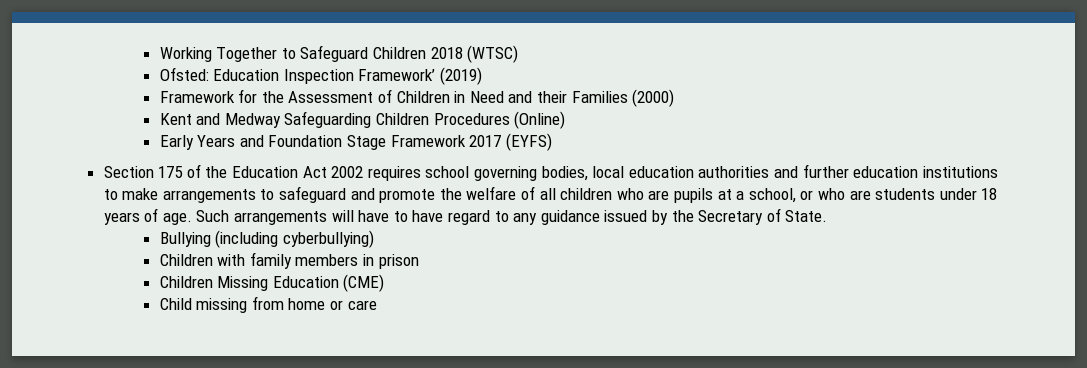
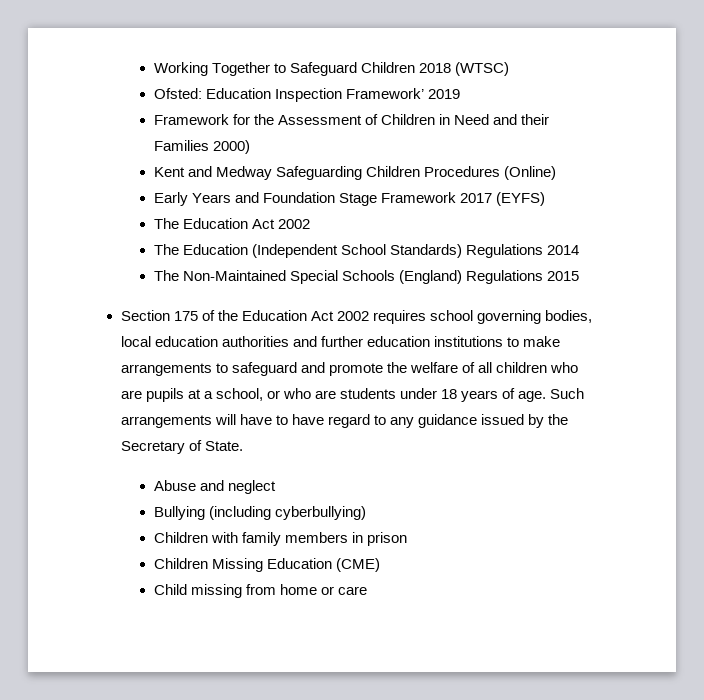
[440,67,483,85] (2019) -> [427,89,460,99] 2019
[632,89,675,107] (2000) -> [212,140,250,154] 2000)
(552, 142) none -> [153,218,310,229] [153,244,579,258] [153,270,579,284] // The Education Act 2002 // The Education (Independent School Standards) Regulations 2014 // The Non-Maintained Special Schools (England) Regulations 2015
(828, 216) none -> [153,480,276,494] // Abuse and neglect

